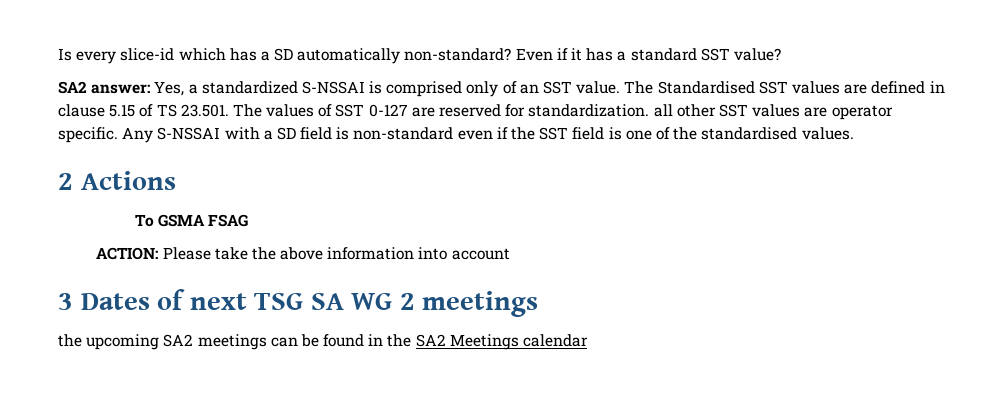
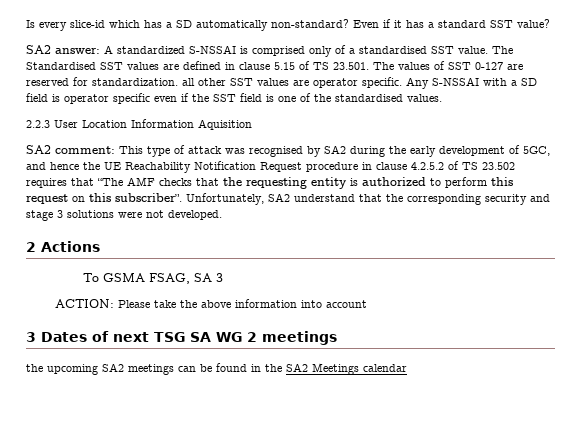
[154,81,198,96] Yes, a -> [104,45,113,54] A
[519,84,539,94] an -> [349,46,427,54] a standardised
[353,127,454,140] non-standard -> [64,93,150,104] operator specific
(854, 133) none -> [26,119,252,130] [26,145,550,157] [26,161,515,173] [26,177,513,189] [26,193,550,205] [26,210,222,221] // 2.2.3 User Location Information Aquisition // SA2 comment: This type of attack was recognised by SA2 during the early development of 5GC, and hence the UE Reachability Notification Request procedure in clause 4.2.5.2 of TS 23.502 requires that “The AMF checks that the requesting entity is authorized to perform this request on this subscriber”. Unfortunately, SA2 understand that the corresponding security and stage 3 solutions were not developed.
[208,214,249,227] FSAG -> [149,273,224,284] FSAG, SA 3

